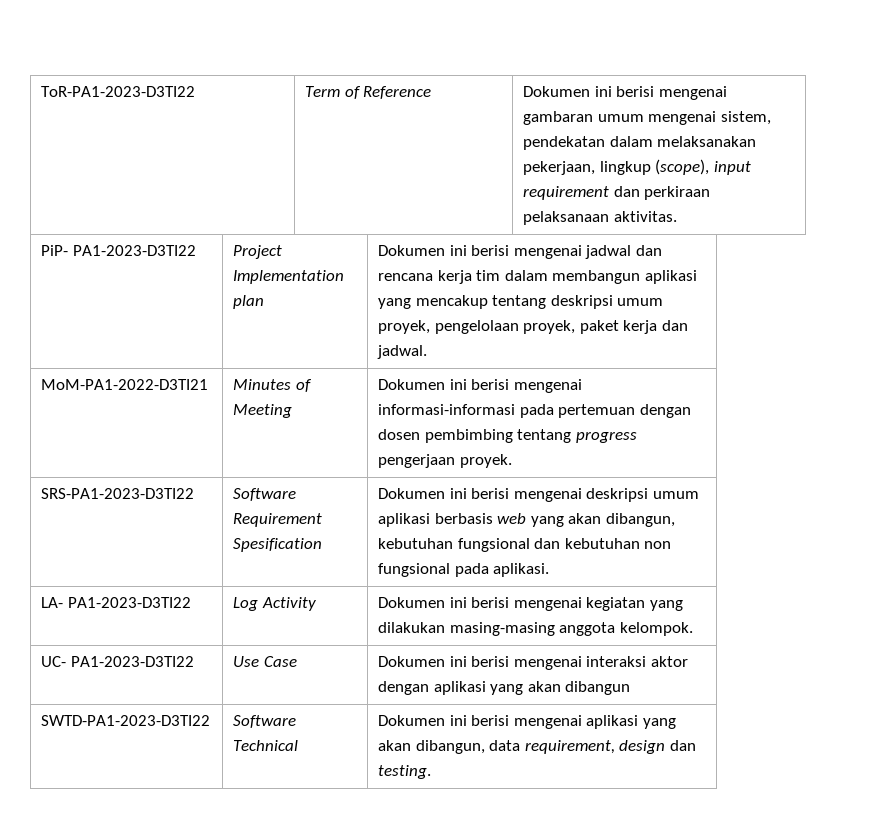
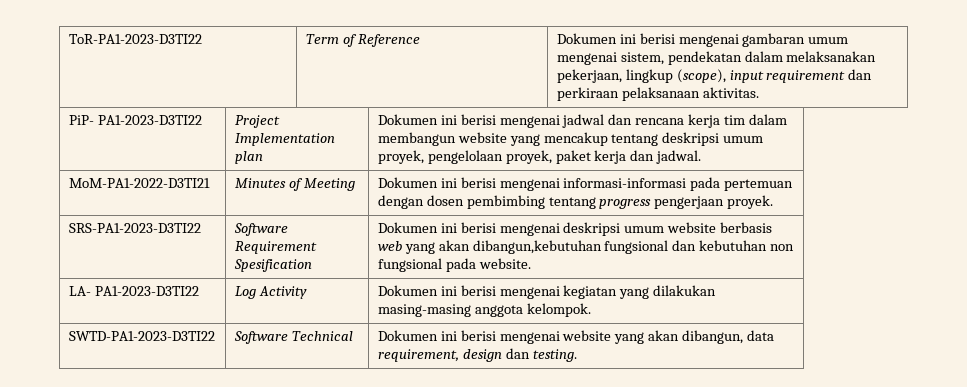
[645,270,698,284] aplikasi -> [457,132,507,143] website
[378,513,431,527] aplikasi -> [667,222,717,233] website
[606,513,676,527] [378,538,454,549] dibangun, kebutuhan -> [472,240,602,254] dibangun,kebutuhan
[493,563,550,577] aplikasi. -> [478,258,531,269] website.
[41,656,194,667] [233,656,297,667] [378,656,689,670] [378,681,631,695] // UC- PA1-2023-D3TI22 | Use Case | Dokumen ini berisi mengenai interaksi aktor dengan aplikasi yang akan dibangun -> (591, 310) none
[586,715,639,729] aplikasi -> [562,330,612,341] website

